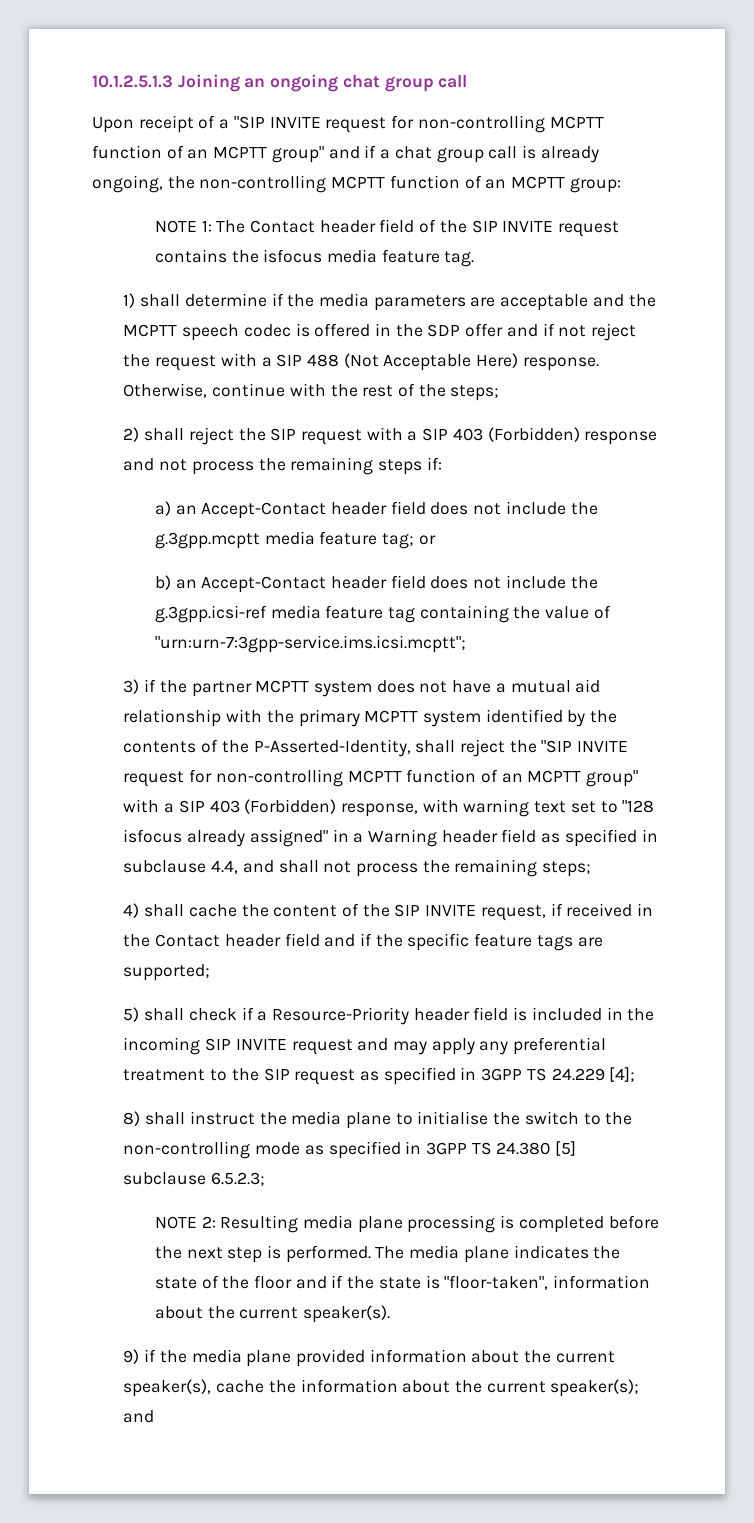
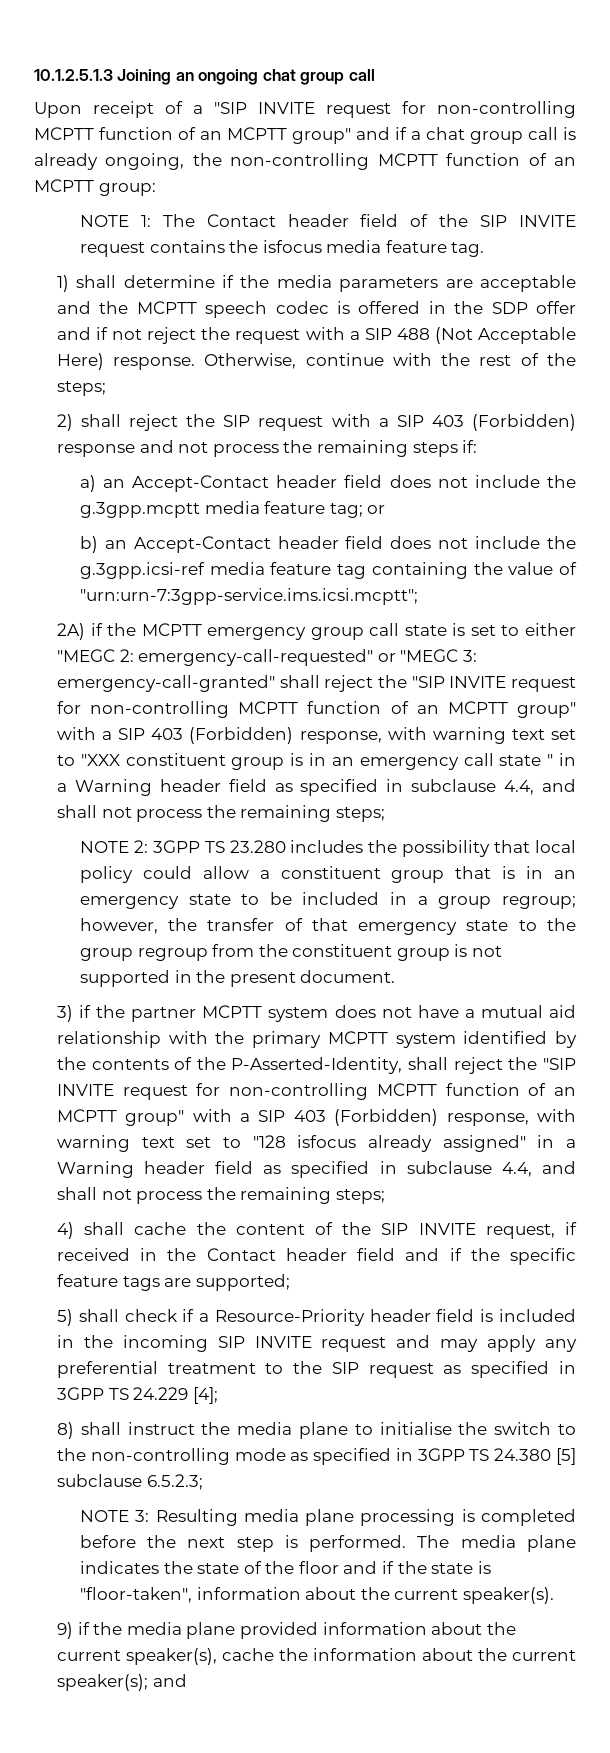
(466, 644) none -> [56,623,576,640] [56,649,477,666] [56,675,576,692] [56,701,576,718] [56,727,576,744] [56,753,576,770] [56,779,576,796] [56,805,385,822] [79,840,576,857] [79,866,576,883] [79,892,576,909] [79,918,576,935] [79,944,503,961] [79,970,396,987] // 2A) if the MCPTT emergency group call state is set to either "MEGC 2: emergency-call-requested" or "MEGC 3: emergency-call-granted" shall reject the "SIP INVITE request for non-controlling MCPTT function of an MCPTT group" with a SIP 403 (Forbidden) response, with warning text set to "XXX constituent group is in an emergency call state " in a Warning header field as specified in subclause 4.4, and shall not process the remaining steps; // NOTE 2: 3GPP TS 23.280 includes the possibility that local policy could allow a constituent group that is in an emergency state to be included in a group regroup; however, the transfer of that emergency state to the group regroup from the constituent group is not supported in the present document.
[201,1216,216,1228] 2: -> [135,1510,150,1522] 3:

